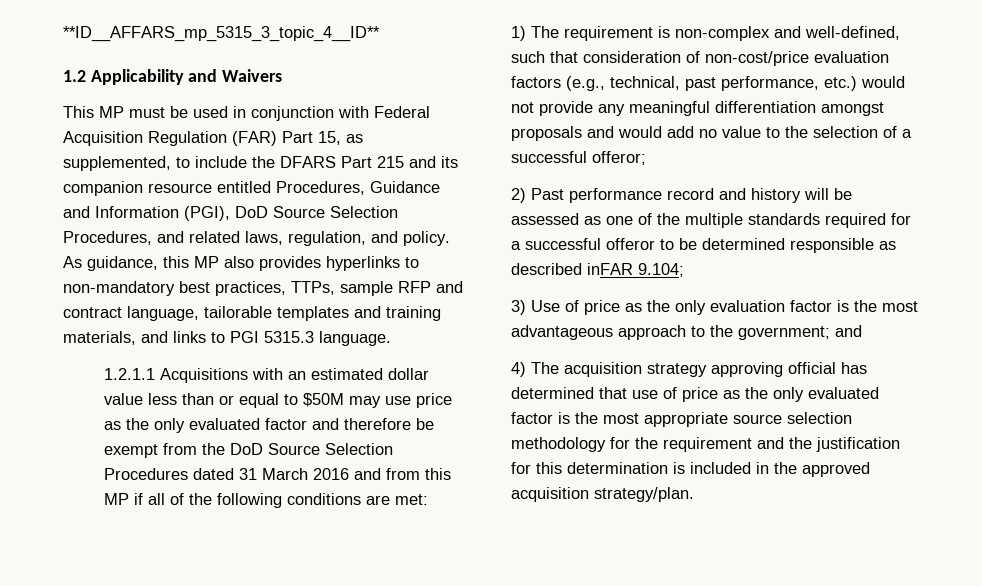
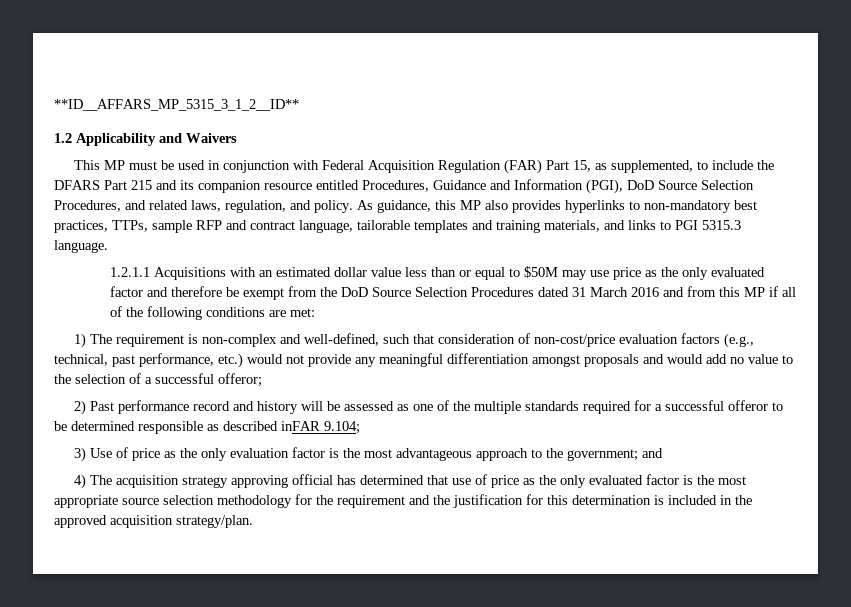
[63,26,380,42] **ID__AFFARS_mp_5315_3_topic_4__ID** -> [54,99,299,111] **ID__AFFARS_MP_5315_3_1_2__ID**

